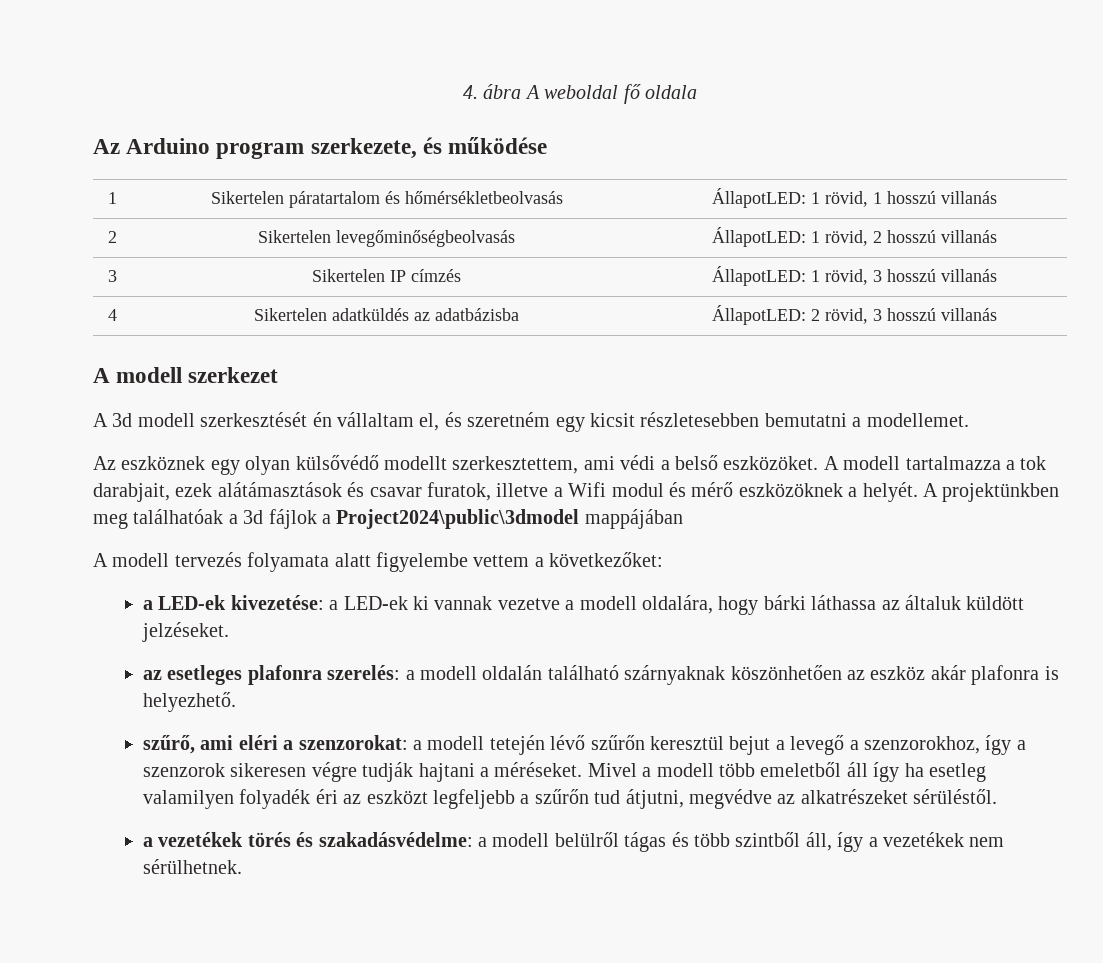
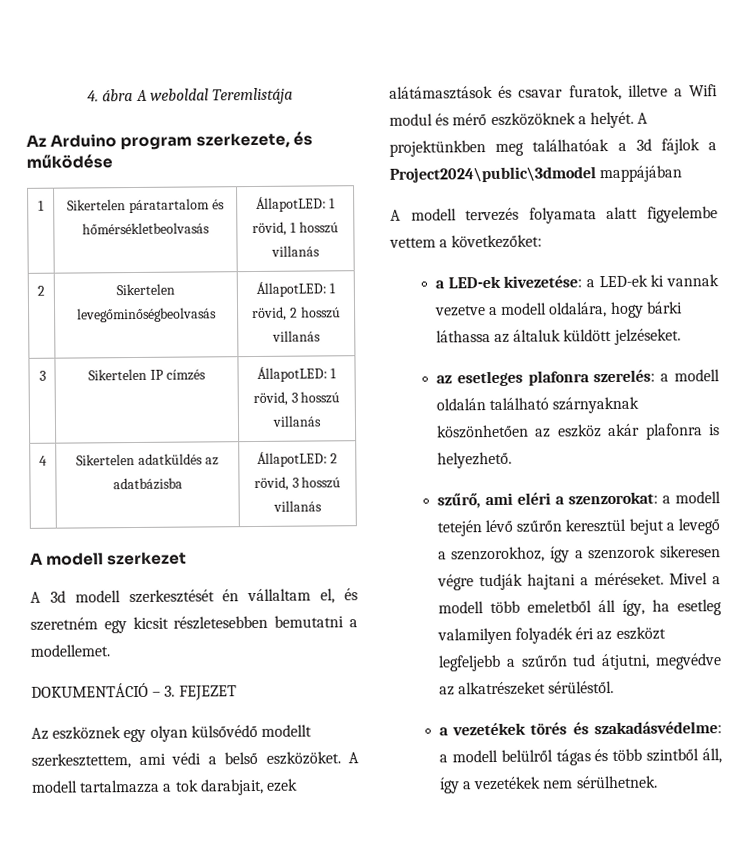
[623,84,697,104] fő oldala -> [211,87,293,105] Teremlistája
(969, 420) none -> [31,682,237,701] // DOKUMENTÁCIÓ – 3. FEJEZET
[873,762,900,782] így -> [621,599,645,616] így,

